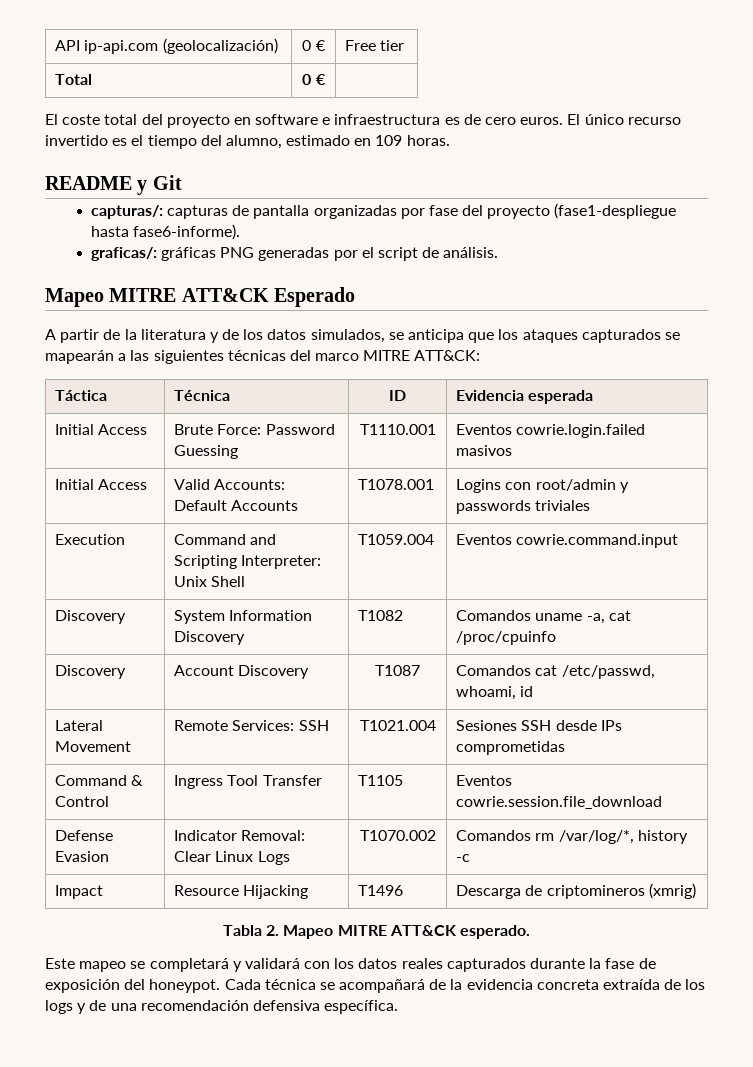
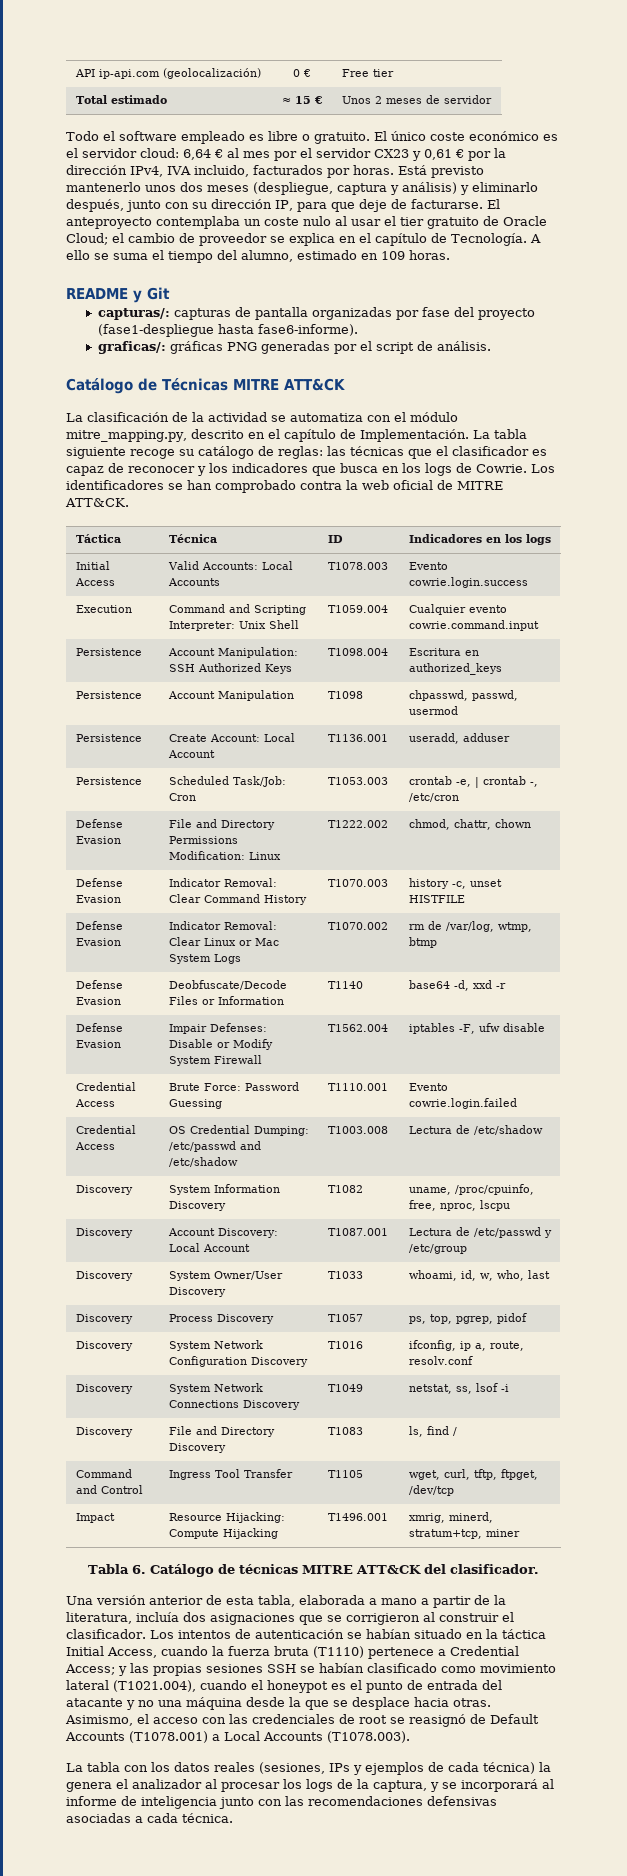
[302,74,326,85] [45,114,681,128] [45,135,128,146] | 0 € | // El coste total del proyecto en software e infraestructura es de cero euros. El único recurso invertido es -> [110,95,167,104] [281,96,323,104] [341,95,492,104] [66,131,558,144] [66,148,506,161] [66,165,484,178] [66,182,538,195] [66,199,500,212] [66,216,547,229] [66,233,541,246] [66,250,148,260] estimado | ≈ 15 € | Unos 2 meses de servidor // Todo el software empleado es libre o gratuito. El único coste económico es el servidor cloud: 6,64 € al mes por el servidor CX23 y 0,61 € por la dirección IPv4, IVA incluido, facturados por horas. Está previsto mantenerlo unos dos meses (despliegue, captura y análisis) y eliminarlo después, junto con su dirección IP, para que deje de facturarse. El anteproyecto contemplaba un coste nulo al usar el tier gratuito de Oracle Cloud; el cambio de proveedor se explica en el capítulo de Tecnología. A ello se suma
[45,287,356,307] [45,329,680,343] [45,350,481,364] [55,390,108,401] [174,390,231,401] [389,390,406,401] [456,390,594,404] [55,424,148,435] [174,424,335,435] [174,445,239,459] [359,424,436,435] [456,424,646,438] [456,445,513,456] Mapeo MITRE ATT&CK Esperado // A partir de la literatura y de los datos simulados, se anticipa que los ataques capturados se mapearán a las siguientes técnicas del marco MITRE ATT&CK: // Táctica | Técnica | ID | Evidencia esperada // Initial Access | Brute Force: Password Guessing | T1110.001 | Eventos cowrie.login.failed masivos -> [66,378,345,394] [66,412,458,422] [66,429,527,442] [66,446,547,459] [66,463,555,476] [66,480,503,493] [65,498,129,507] [75,534,121,543] [168,534,217,543] [327,535,343,543] [408,534,551,545] Catálogo de Técnicas MITRE ATT&CK // La clasificación de la actividad se automatiza con el módulo mitre_mapping.py, descrito en el capítulo de Implementación. La tabla siguiente recoge su catálogo de reglas: las técnicas que el clasificador es capaz de reconocer y los indicadores que busca en los logs de Cowrie. Los identificadores se han comprobado contra la web oficial de MITRE ATT&CK. // Táctica | Técnica | ID | Indicadores en los logs
[174,500,228,511] Default -> [261,561,293,570] Local
[358,479,435,490] [456,479,629,493] [456,500,591,514] T1078.001 | Logins con root/admin y passwords triviales -> [327,562,388,570] [408,562,448,570] [408,577,528,588] T1078.003 | Evento cowrie.login.success
[456,534,513,545] Eventos -> [408,604,507,615] Cualquier evento
(679, 541) none -> [75,648,142,656] [167,647,298,658] [168,663,292,674] [327,648,388,656] [408,648,479,656] [408,663,502,675] [75,691,142,699] [167,690,294,701] [327,691,363,699] [408,690,518,701] [408,706,458,715] [75,734,142,742] [168,733,295,742] [167,750,215,758] [327,734,388,742] [408,733,510,744] [75,777,142,785] [168,776,286,787] [168,793,196,801] [327,777,388,785] [408,776,538,788] [408,793,459,802] [75,819,123,828] [75,836,121,844] [168,819,275,830] [168,836,238,844] [168,851,281,860] [327,820,388,828] [408,819,531,830] [75,878,123,887] [75,895,121,903] [168,878,277,887] [168,894,307,905] [327,879,388,887] [408,878,502,889] [408,895,465,903] [75,921,123,930] [75,938,121,946] [168,921,277,930] [168,937,279,946] [168,954,241,964] [327,922,388,930] [408,921,532,932] [408,937,437,948] [75,980,123,989] [75,997,121,1005] [168,980,287,990] [168,996,284,1005] [327,981,363,989] [408,980,506,991] [75,1023,123,1032] [75,1040,121,1048] [168,1023,267,1034] [168,1039,273,1050] [168,1055,262,1066] [327,1024,388,1032] [408,1023,545,1034] [75,1082,136,1091] [74,1099,115,1107] [168,1082,299,1091] [168,1099,222,1109] [327,1083,388,1091] [408,1083,448,1091] [408,1098,517,1109] [75,1125,136,1134] [74,1142,115,1150] [168,1125,309,1136] [168,1141,261,1152] [168,1157,238,1167] [327,1126,388,1134] [408,1125,543,1135] // Persistence | Account Manipulation: SSH Authorized Keys | T1098.004 | Escritura en authorized_keys // Persistence | Account Manipulation | T1098 | chpasswd, passwd, usermod // Persistence | Create Account: Local Account | T1136.001 | useradd, adduser // Persistence | Scheduled Task/Job: Cron | T1053.003 | crontab -e, | crontab -, /etc/cron // Defense Evasion | File and Directory Permissions Modification: Linux | T1222.002 | chmod, chattr, chown // Defense Evasion | Indicator Removal: Clear Command History | T1070.003 | history -c, unset HISTFILE // Defense Evasion | Indicator Removal: Clear Linux or Mac System Logs | T1070.002 | rm de /var/log, wtmp, btmp // Defense Evasion | Deobfuscate/Decode Files or Information | T1140 | base64 -d, xxd -r // Defense Evasion | Impair Defenses: Disable or Modify System Firewall | T1562.004 | iptables -F, ufw disable // Credential Access | Brute Force: Password Guessing | T1110.001 | Evento cowrie.login.failed // Credential Access | OS Credential Dumping: /etc/passwd and /etc/shadow | T1003.008 | Lectura de /etc/shadow
[456,610,631,624] [456,631,557,645] [55,665,127,679] [174,665,310,679] [375,665,420,676] [456,665,655,679] [456,686,534,700] [55,720,104,731] [55,741,132,752] [174,720,329,731] [359,720,436,731] [456,720,622,731] [456,741,566,755] [55,775,144,786] Comandos uname -a, cat /proc/cpuinfo // Discovery | Account Discovery | T1087 | Comandos cat /etc/passwd, whoami, id // Lateral Movement | Remote Services: SSH | T1021.004 | Sesiones SSH desde IPs comprometidas // Command & -> [408,1184,534,1195] [408,1200,510,1211] [75,1228,133,1238] [167,1228,278,1238] [168,1243,250,1252] [327,1228,388,1236] [408,1227,552,1238] [408,1244,467,1254] [75,1271,133,1281] [168,1271,283,1281] [168,1287,226,1297] [327,1271,363,1279] [408,1270,550,1281] [75,1314,133,1324] [168,1314,274,1324] [327,1314,363,1322] [408,1313,527,1324] [75,1341,133,1351] [168,1340,263,1351] [168,1356,308,1367] [327,1341,363,1349] [408,1340,524,1351] [408,1356,473,1365] [75,1384,133,1394] [168,1383,263,1394] [168,1400,300,1410] [327,1384,363,1392] [408,1383,509,1394] [75,1427,133,1437] [168,1426,275,1437] [168,1443,226,1453] [327,1427,363,1435] [408,1426,457,1437] [75,1469,132,1478] [75,1485,97,1494] uname, /proc/cpuinfo, free, nproc, lscpu // Discovery | Account Discovery: Local Account | T1087.001 | Lectura de /etc/passwd y /etc/group // Discovery | System Owner/User Discovery | T1033 | whoami, id, w, who, last // Discovery | Process Discovery | T1057 | ps, top, pgrep, pidof // Discovery | System Network Configuration Discovery | T1016 | ifconfig, ip a, route, resolv.conf // Discovery | System Network Connections Discovery | T1049 | netstat, ss, lsof -i // Discovery | File and Directory Discovery | T1083 | ls, find / // Command and
[456,775,513,786] [456,796,663,809] [55,830,114,841] [55,851,110,862] [174,830,306,841] [174,851,290,865] [359,830,436,841] [456,830,688,844] [456,854,471,862] Eventos cowrie.session.file_download // Defense Evasion | Indicator Removal: Clear Linux Logs | T1070.002 | Comandos rm /var/log/*, history -c -> [408,1469,538,1480] [408,1485,454,1496] wget, curl, tftp, ftpget, /dev/tcp
(240, 890) none -> [225,1512,285,1523] [168,1529,219,1539] Hijacking: Compute
[358,885,404,896] [456,883,696,899] [223,925,530,939] [45,958,656,972] [45,979,706,993] [45,1000,399,1014] T1496 | Descarga de criptomineros (xmrig) // Tabla 2. Mapeo MITRE ATT&CK esperado. // Este mapeo se completará y validará con los datos reales capturados durante la fase de exposición del honeypot. Cada técnica se acompañará de la evidencia concreta extraída de los logs y de una recomendación defensiva específica. -> [327,1513,388,1521] [408,1512,493,1523] [408,1529,520,1539] [87,1564,540,1577] [66,1595,506,1608] [66,1612,514,1625] [66,1629,546,1639] [66,1646,519,1659] [65,1663,556,1676] [66,1680,502,1693] [66,1697,491,1710] [65,1714,539,1727] [65,1731,410,1743] [66,1762,551,1775] [66,1779,554,1792] [66,1796,497,1809] [66,1813,233,1823] T1496.001 | xmrig, minerd, stratum+tcp, miner // Tabla 6. Catálogo de técnicas MITRE ATT&CK del clasificador. // Una versión anterior de esta tabla, elaborada a mano a partir de la literatura, incluía dos asignaciones que se corrigieron al construir el clasificador. Los intentos de autenticación se habían situado en la táctica Initial Access, cuando la fuerza bruta (T1110) pertenece a Credential Access; y las propias sesiones SSH se habían clasificado como movimiento lateral (T1021.004), cuando el honeypot es el punto de entrada del atacante y no una máquina desde la que se desplace hacia otras. Asimismo, el acceso con las credenciales de root se reasignó de Default Accounts (T1078.001) a Local Accounts (T1078.003). // La tabla con los datos reales (sesiones, IPs y ejemplos de cada técnica) la genera el analizador al procesar los logs de la captura, y se incorporará al informe de inteligencia junto con las recomendaciones defensivas asociadas a cada técnica.

